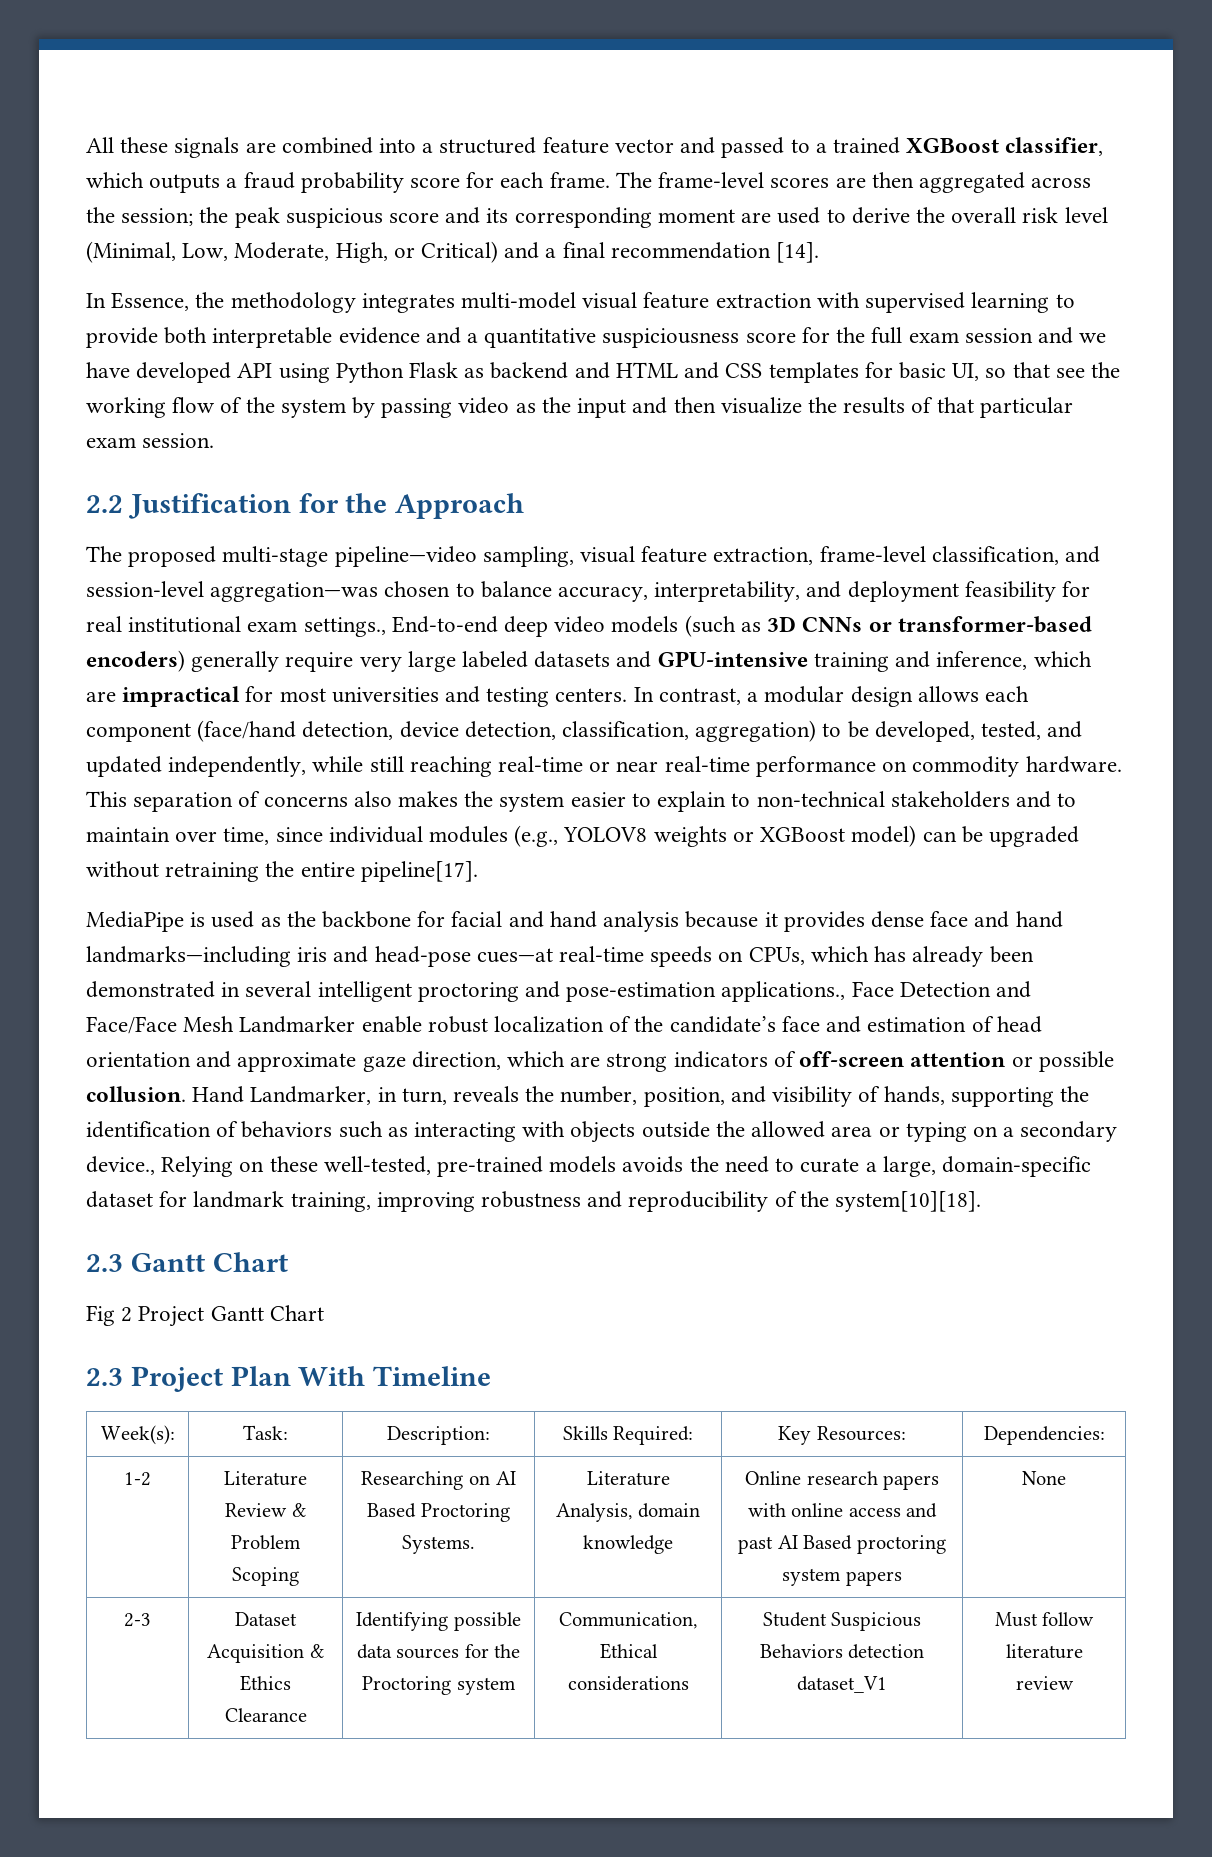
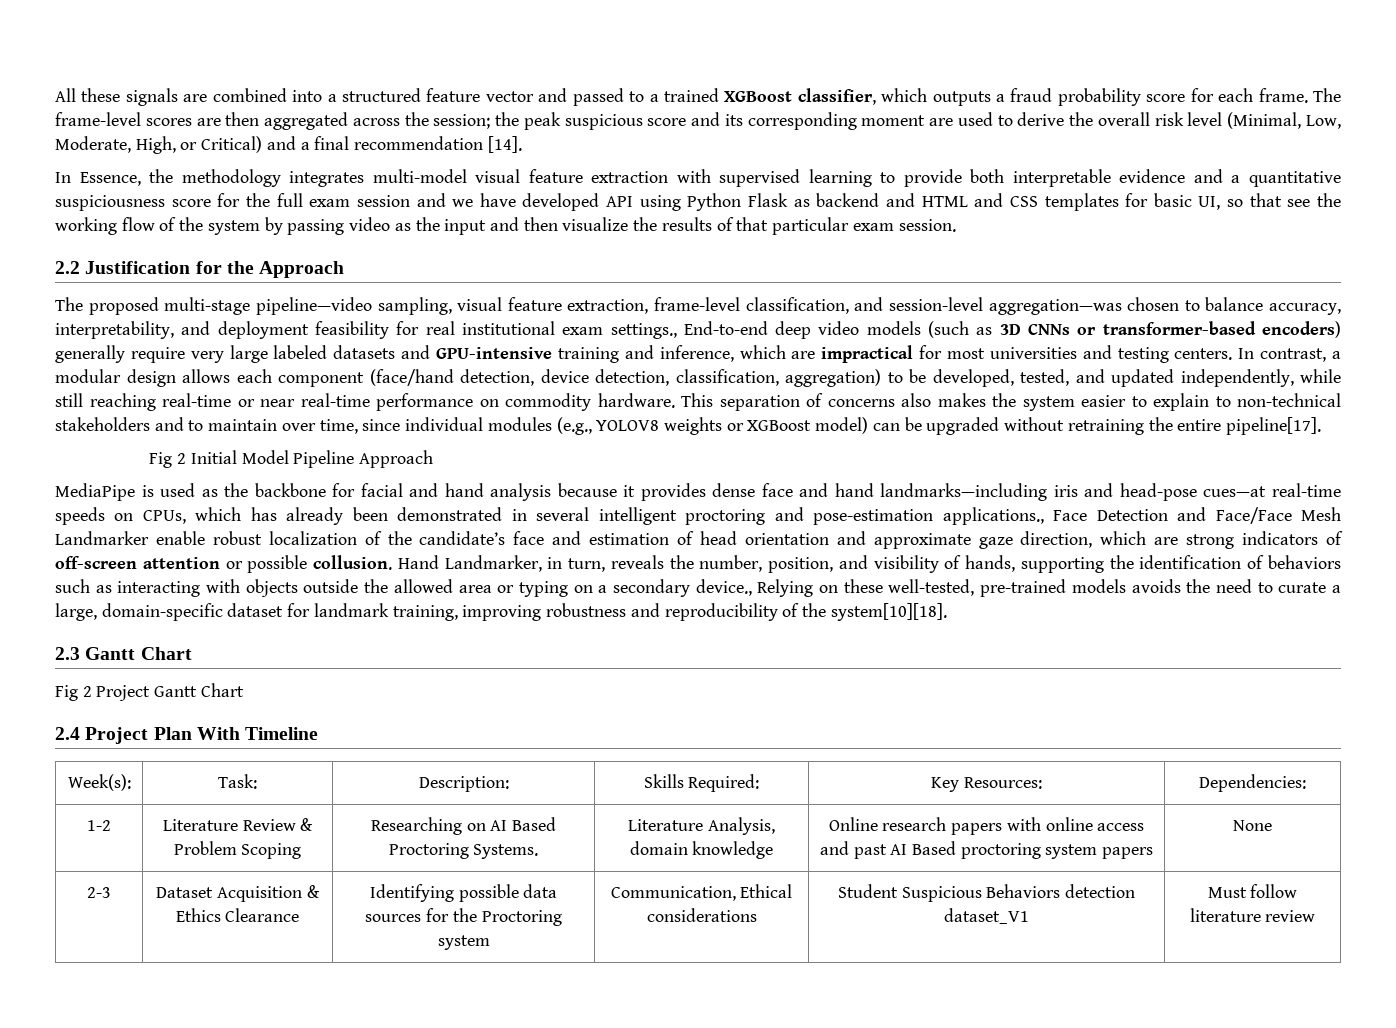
(478, 871) none -> [149,450,434,468] // Fig 2 Initial Model Pipeline Approach
[86,1368,123,1386] 2.3 -> [55,727,80,740] 2.4

